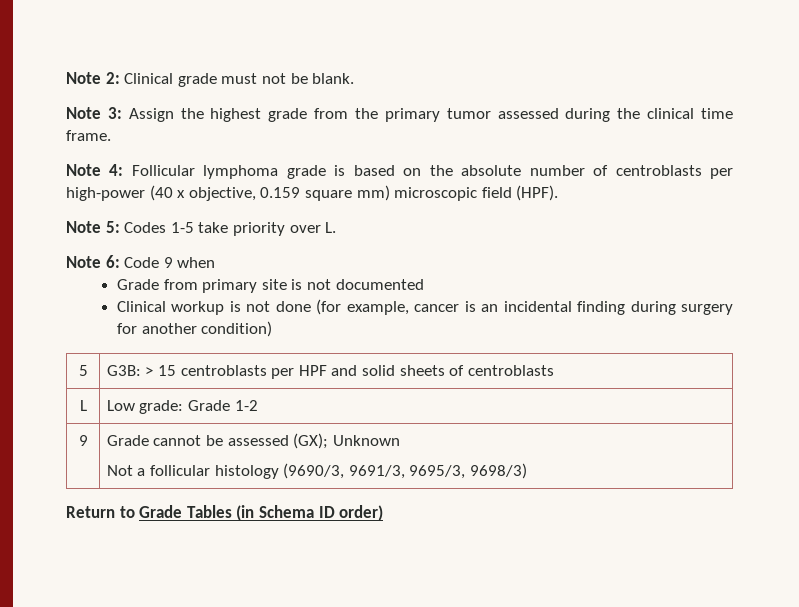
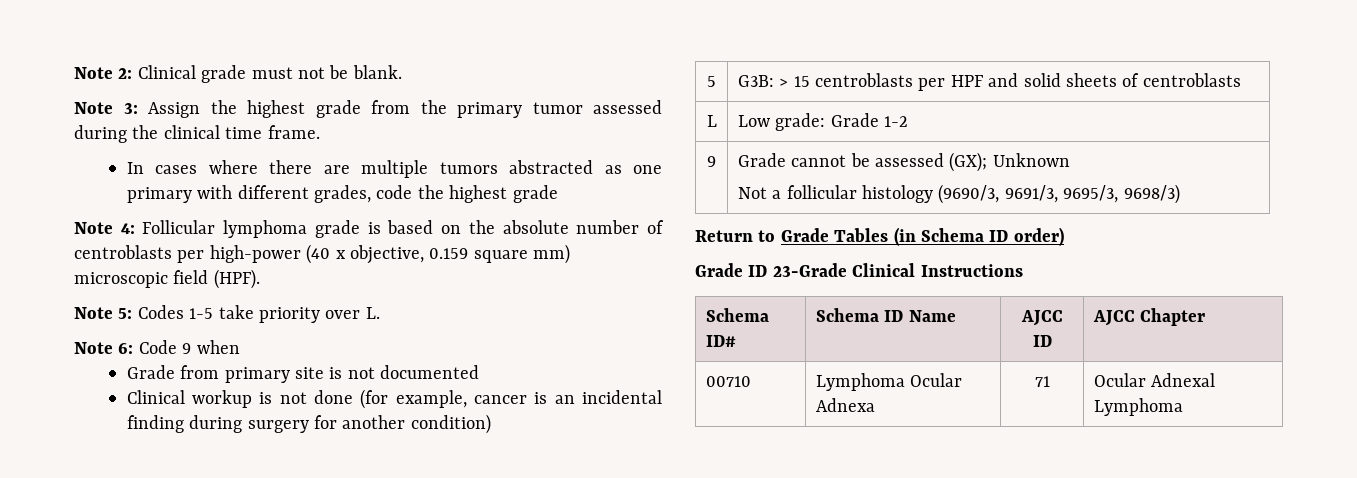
(111, 135) none -> [126,160,662,178] [126,185,558,203] // In cases where there are multiple tumors abstracted as one primary with different grades, code the highest grade
(384, 513) none -> [695,263,1023,277] [705,308,769,322] [705,335,736,347] [815,308,956,322] [1020,310,1063,326] [1032,335,1052,347] [1092,308,1206,326] [705,376,751,387] [815,373,963,391] [815,398,875,412] [1034,376,1050,387] [1093,373,1216,387] [1093,398,1183,416] // Grade ID 23-Grade Clinical Instructions // Schema ID# | Schema ID Name | AJCC ID | AJCC Chapter // 00710 | Lymphoma Ocular Adnexa | 71 | Ocular Adnexal Lymphoma

